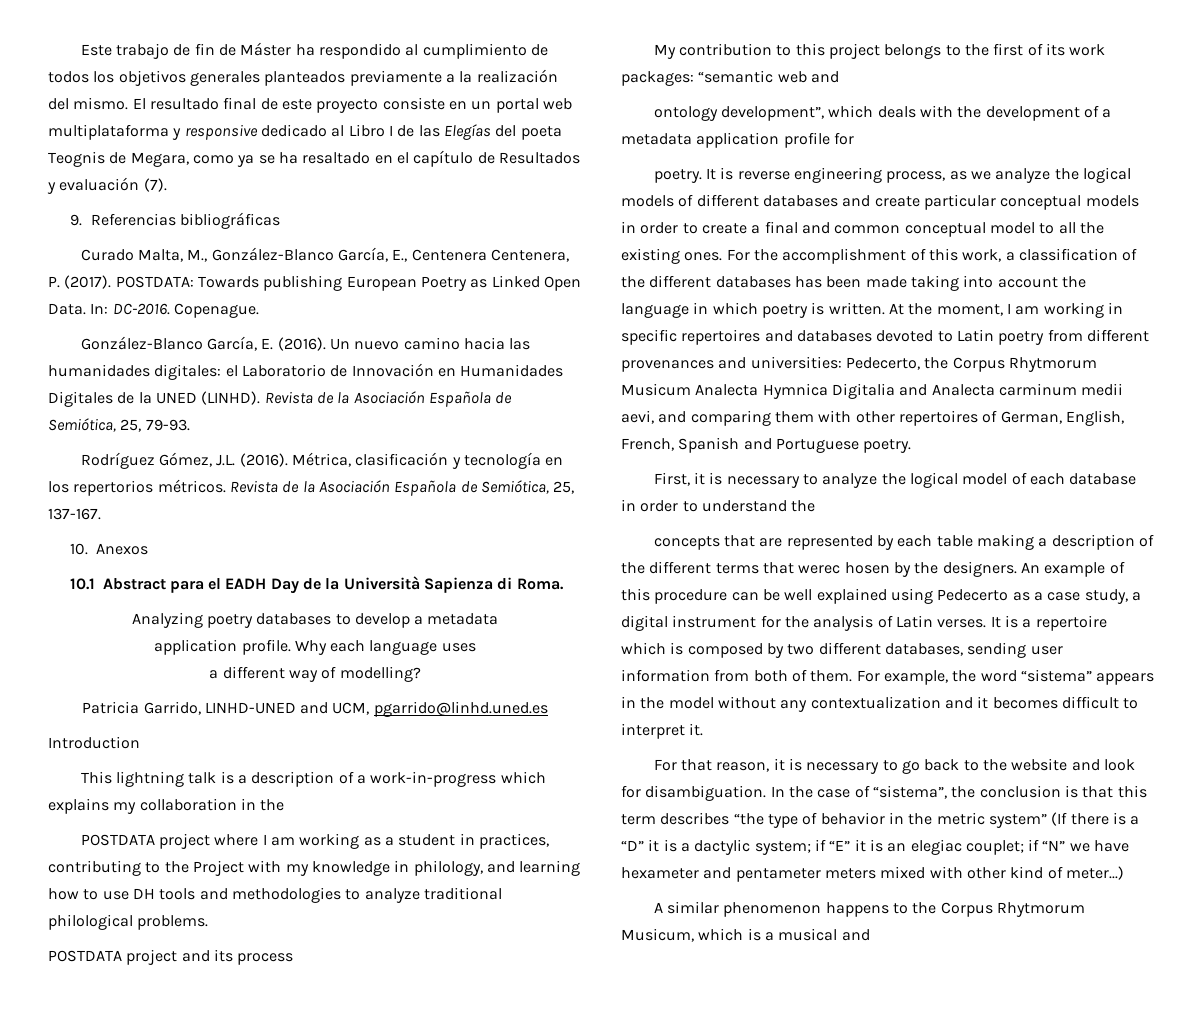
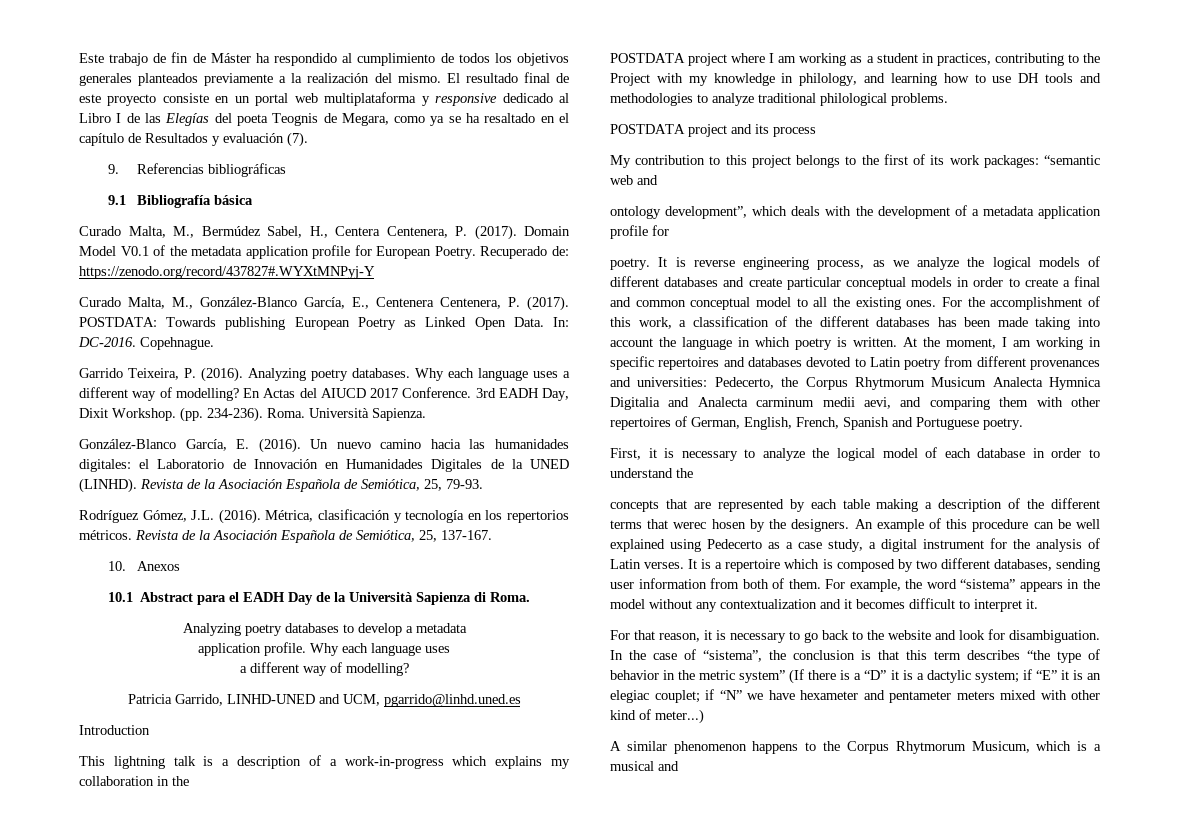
(281, 220) none -> [107,195,253,208] [79,225,570,240] [79,245,569,259] [79,266,375,279] // 9.1 Bibliografía básica // Curado Malta, M., Bermúdez Sabel, H., Centera Centenera, P. (2017). Domain Model V0.1 of the metadata application profile for European Poetry. Recuperado de: https://zenodo.org/record/437827#.WYXtMNPyj-Y
[173,303,259,318] Copenague. -> [140,337,214,350] [79,367,570,382] [79,387,569,401] [79,407,426,422] Copehnague. // Garrido Teixeira, P. (2016). Analyzing poetry databases. Why each language uses a different way of modelling? En Actas del AIUCD 2017 Conference. 3rd EADH Day, Dixit Workshop. (pp. 234-236). Roma. Università Sapienza.

